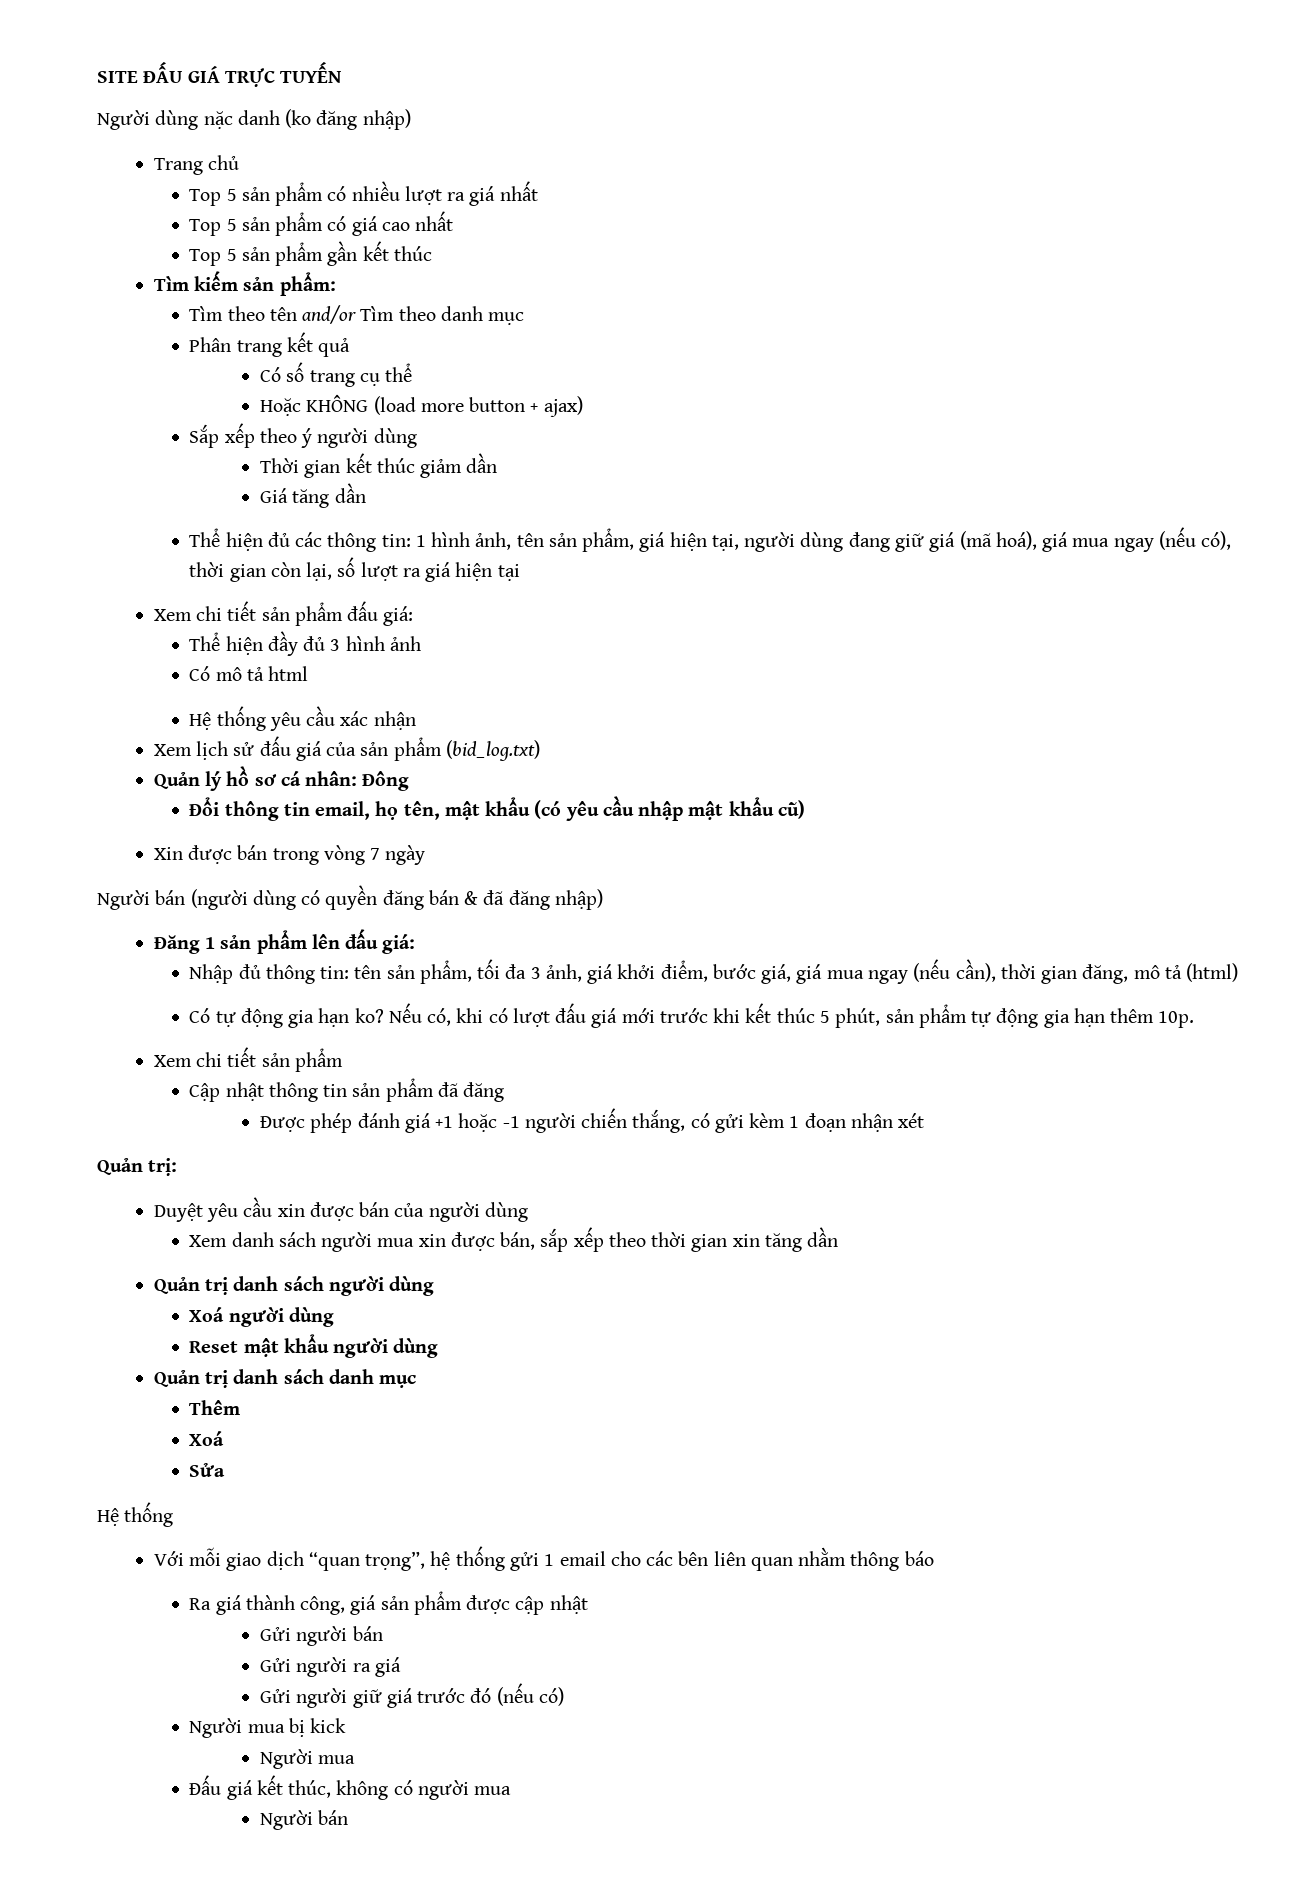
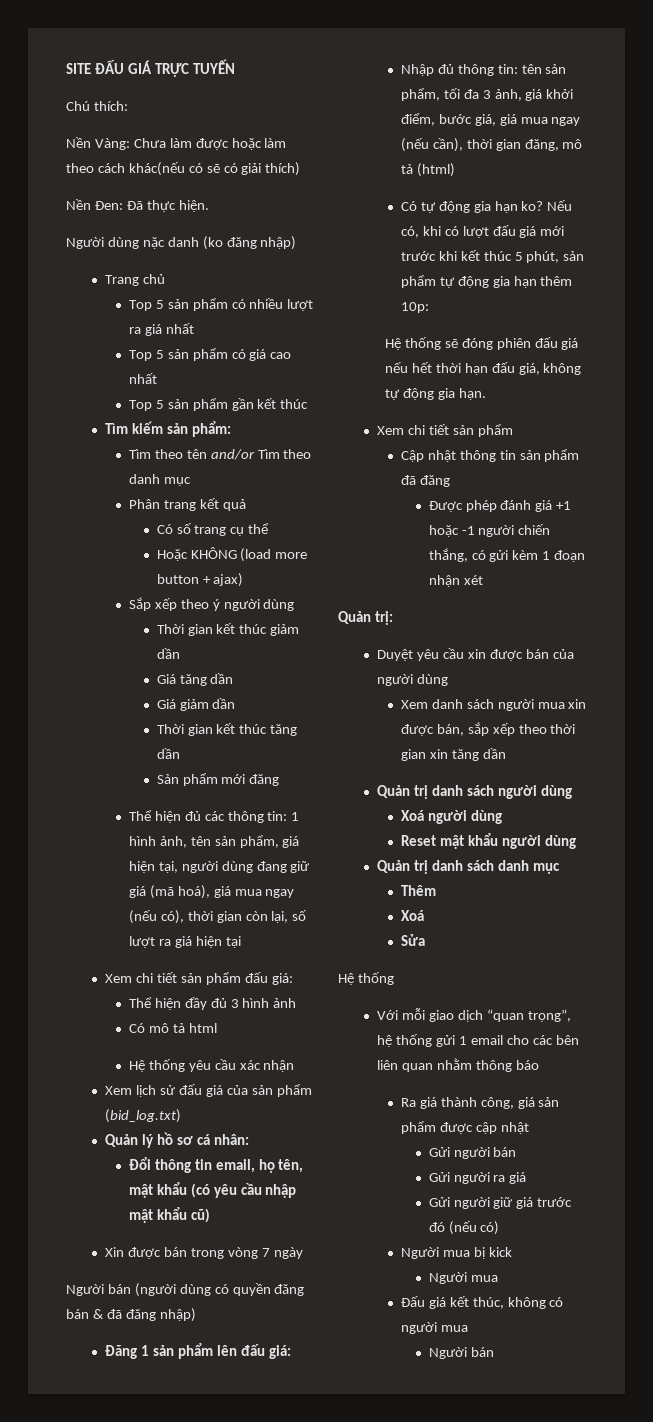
(342, 72) none -> [66,101,128,111] [66,137,287,150] [66,162,301,176] [66,199,209,212] // Chú thích: // Nền Vàng: Chưa làm được hoặc làm theo cách khác(nếu có sẽ có giải thích) // Nền Đen: Đã thực hiện.
(366, 493) none -> [156,698,236,711] [156,723,298,736] [156,748,180,759] [156,773,280,786] // Giá giảm dần // Thời gian kết thúc tăng dần // Sản phẩm mới đăng
[362,771,410,791] Đông -> (249, 1139) none
[1158,1011,1195,1028] 10p. -> [400,302,429,313] [384,337,579,350] [384,362,582,375] [384,388,486,400] 10p: // Hệ thống sẽ đóng phiên đấu giá nếu hết thời hạn đấu giá, không tự động gia hạn.

